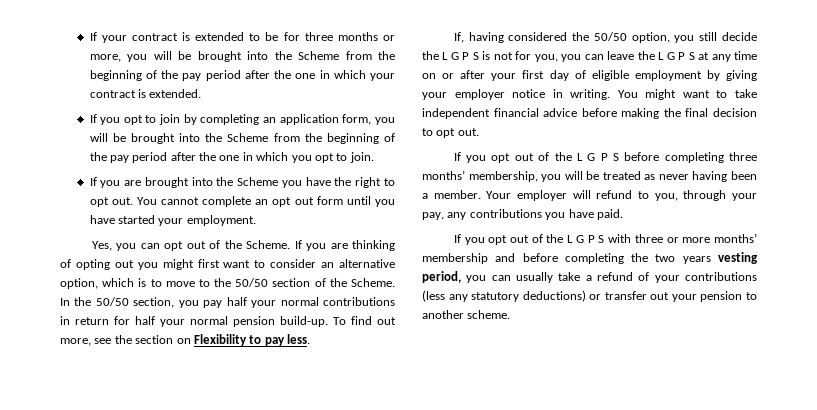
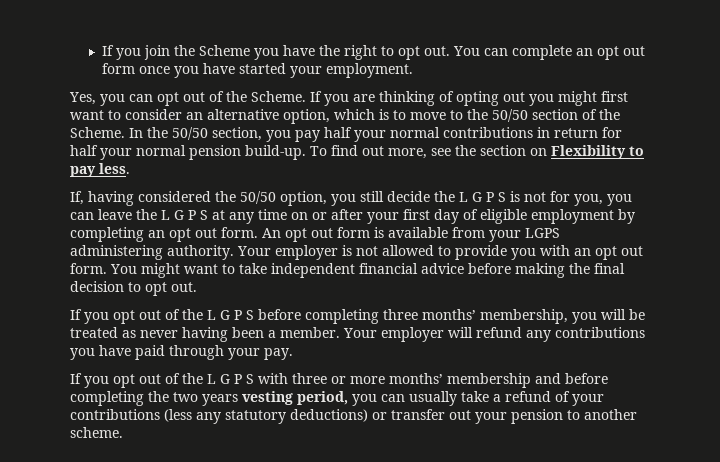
[89,32,395,43] [89,51,395,62] [89,70,395,81] [89,89,202,98] [89,114,395,125] [89,133,395,144] [89,152,374,163] [89,177,213,188] If your contract is extended to be for three months or more, you will be brought into the Scheme from the beginning of the pay period after the one in which your contract is extended. // If you opt to join by completing an application form, you will be brought into the Scheme from the beginning of the pay period after the one in which you opt to join. // If you are brought into -> [101,45,170,60] If you join
[160,197,199,205] cannot -> [483,48,508,56] can
[346,196,371,205] until -> [138,66,170,74] once
[726,70,757,81] [422,89,611,100] giving your employer notice in writing. -> [70,227,560,242] [70,245,643,260] [70,263,107,274] completing an opt out form. An opt out form is available from your LGPS administering authority. Your employer is not allowed to provide you with an opt out form.
[638,190,757,201] [422,209,623,220] to you, through your pay, any contributions you have paid. -> [526,327,645,342] [70,345,293,360] any contributions you have paid through your pay.

